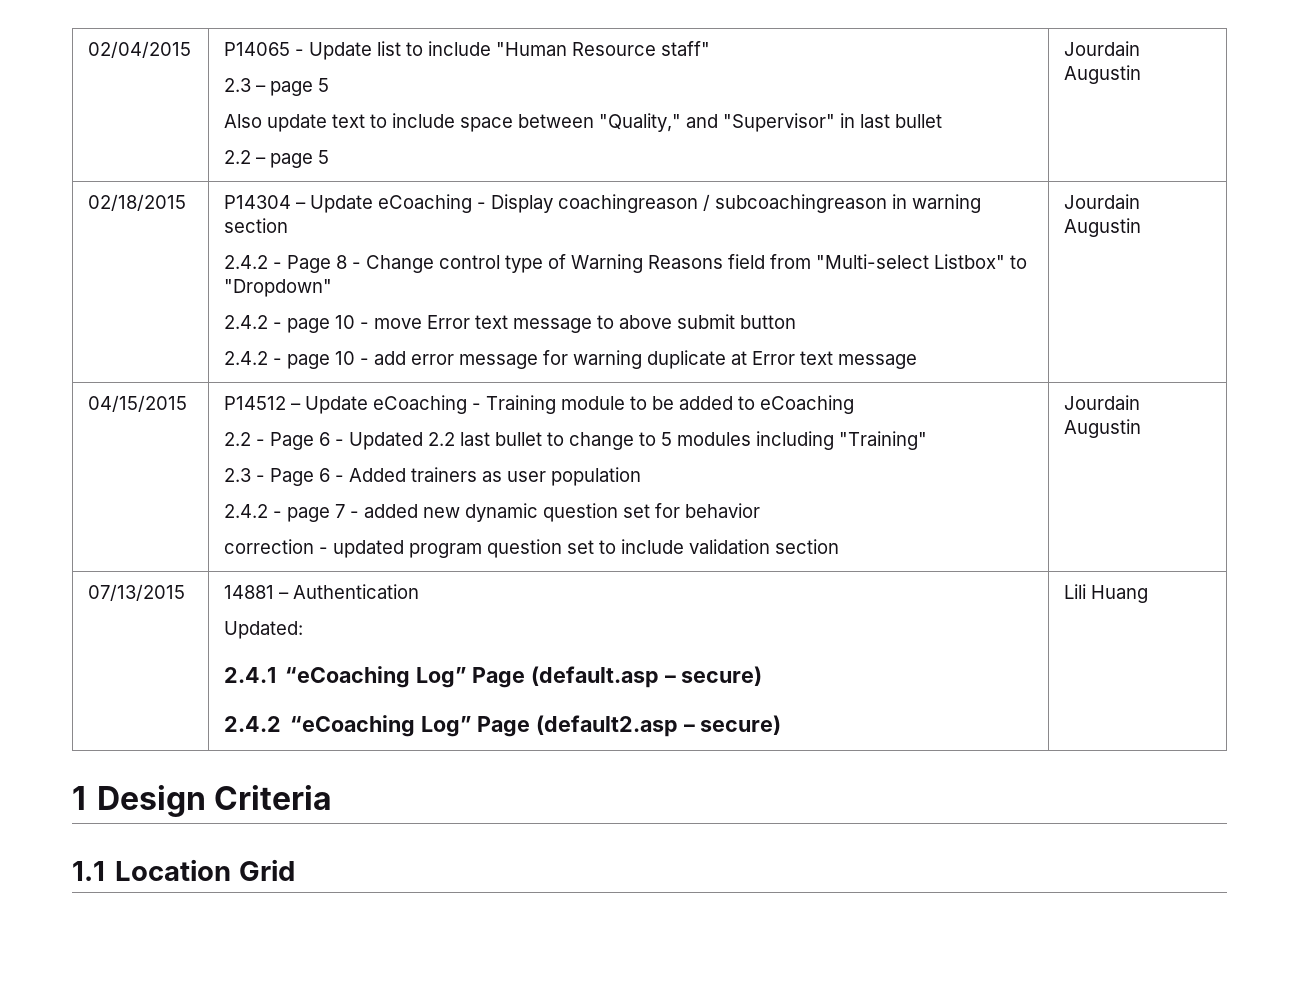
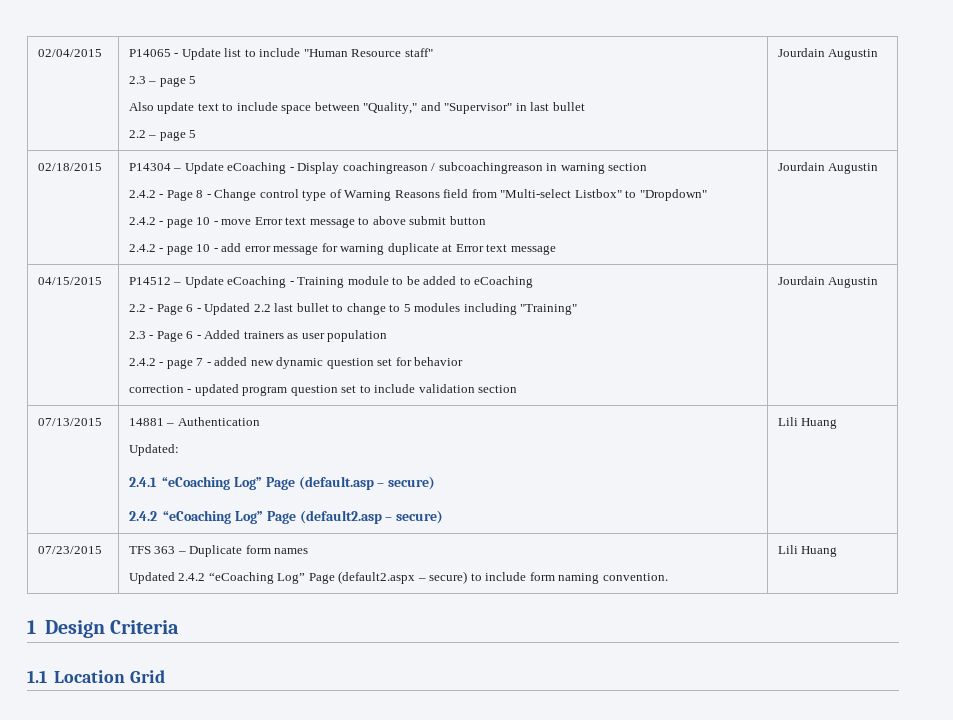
(1149, 594) none -> [37,546,102,554] [128,545,309,557] [128,571,668,584] [777,545,838,557] // 07/23/2015 | TFS 363 – Duplicate form names // Updated 2.4.2 “eCoaching Log” Page (default2.aspx – secure) to include form naming convention. | Lili Huang

